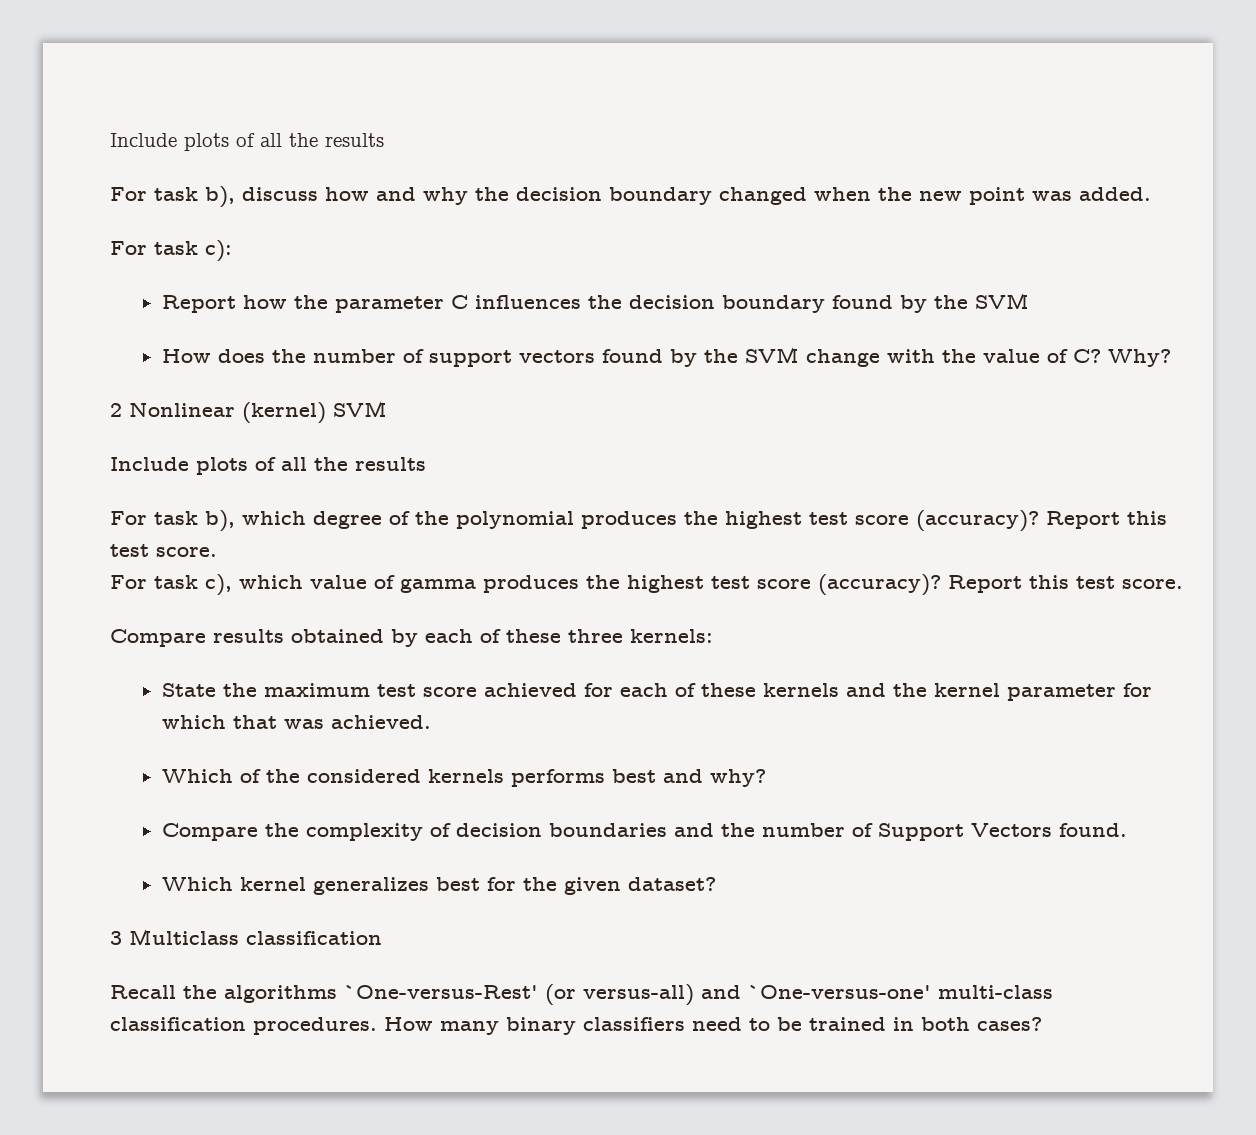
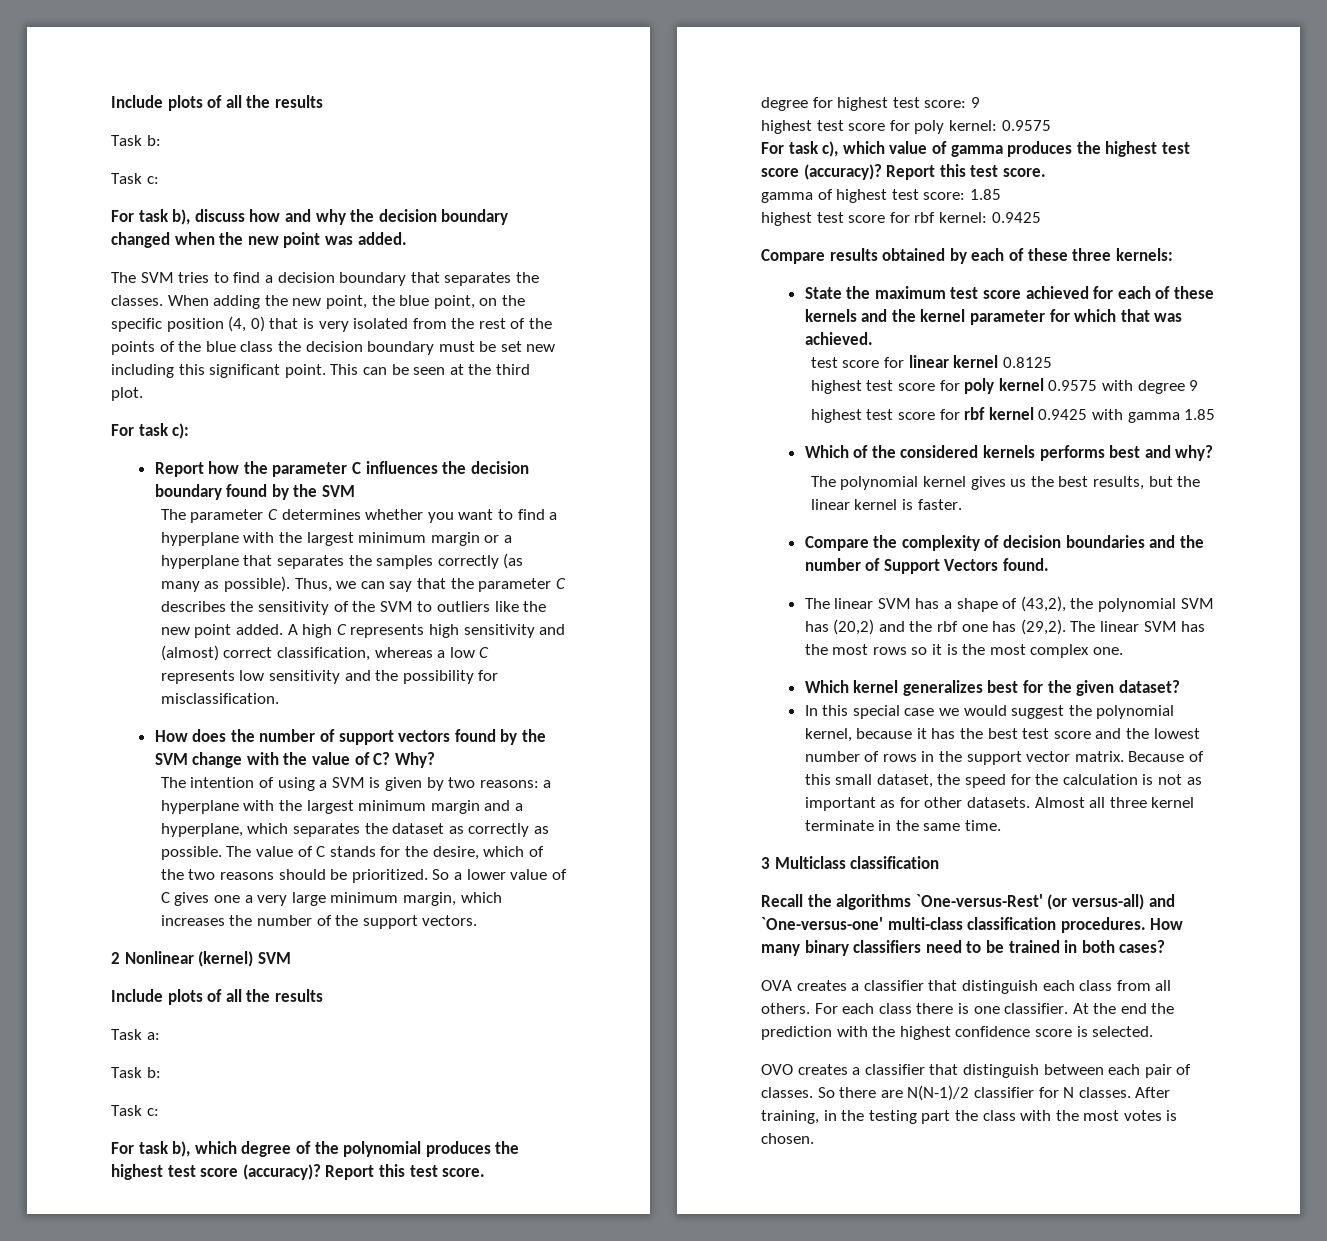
[110,133,384,151] Include plots of all the results -> [111,95,323,111] [111,135,161,146] [111,173,159,184] Include plots of all the results // Task b: // Task c:
(1151, 194) none -> [111,272,539,286] [111,295,525,309] [111,316,553,332] [111,341,556,355] [111,364,530,378] [111,387,143,401] // The SVM tries to find a decision boundary that separates the classes. When adding the new point, the blue point, on the specific position (4, 0) that is very isolated from the rest of the points of the blue class the decision boundary must be set new including this significant point. This can be seen at the third plot.
(1029, 301) none -> [160,509,558,523] [160,532,512,546] [160,553,524,569] [160,576,566,592] [160,601,547,615] [160,624,566,638] [160,645,490,661] [160,670,499,684] [160,693,279,704] // The parameter C determines whether you want to find a hyperplane with the largest minimum margin or a hyperplane that separates the samples correctly (as many as possible). Thus, we can say that the parameter C describes the sensitivity of the SVM to outliers like the new point added. A high C represents high sensitivity and (almost) correct classification, whereas a low C represents low sensitivity and the possibility for misclassification.
(1171, 358) none -> [160,777,552,791] [160,800,523,814] [160,823,549,837] [160,846,544,860] [160,869,567,883] [160,892,502,906] [160,915,478,929] // The intention of using a SVM is given by two reasons: a hyperplane with the largest minimum margin and a hyperplane, which separates the dataset as correctly as possible. The value of C stands for the desire, which of the two reasons should be prioritized. So a lower value of C gives one a very large minimum margin, which increases the number of the support vectors.
(426, 464) none -> [111,1029,160,1040] [111,1067,161,1078] [111,1105,159,1116] // Task a: // Task b: // Task c:
(217, 552) none -> [761,97,980,111] [761,120,1051,134] // degree for highest test score: 9 // highest test score for poly kernel: 0.9575
(1183, 584) none -> [761,189,1001,203] [761,212,1041,226] // gamma of highest test score: 1.85 // highest test score for rbf kernel: 0.9425
(431, 722) none -> [810,355,1052,368] [810,378,1199,394] [810,407,1216,423] // test score for linear kernel 0.8125 // highest test score for poly kernel 0.9575 with degree 9 // highest test score for rbf kernel 0.9425 with gamma 1.85
(766, 778) none -> [810,476,1201,490] [810,499,962,510] // The polynomial kernel gives us the best results, but the linear kernel is faster.
(1127, 830) none -> [804,596,1214,612] [804,619,1206,635] [804,644,1123,658] // The linear SVM has a shape of (43,2), the polynomial SVM has (20,2) and the rbf one has (29,2). The linear SVM has the most rows so it is the most complex one.
(716, 884) none -> [804,705,1175,719] [804,728,1200,742] [804,751,1204,765] [804,774,1202,788] [804,797,1195,811] [804,820,1001,831] // In this special case we would suggest the polynomial kernel, because it has the best test score and the lowest number of rows in the support vector matrix. Because of this small dataset, the speed for the calculation is not as important as for other datasets. Almost all three kernel terminate in the same time.
(1042, 1024) none -> [761,980,1172,994] [761,1003,1175,1014] [761,1026,1154,1040] [761,1064,1192,1078] [761,1085,1171,1101] [761,1110,1178,1124] [761,1133,814,1144] // OVA creates a classifier that distinguish each class from all others. For each class there is one classifier. At the end the prediction with the highest confidence score is selected. // OVO creates a classifier that distinguish between each pair of classes. So there are N(N-1)/2 classifier for N classes. After training, in the testing part the class with the most votes is chosen.

